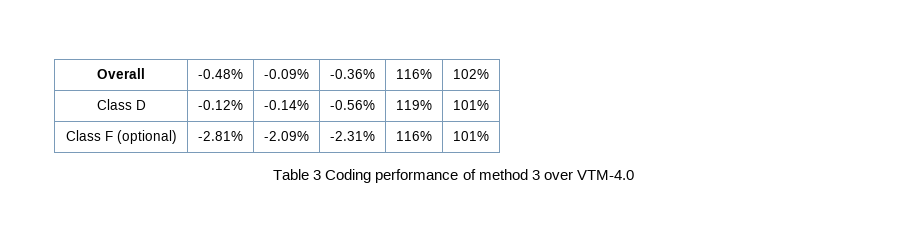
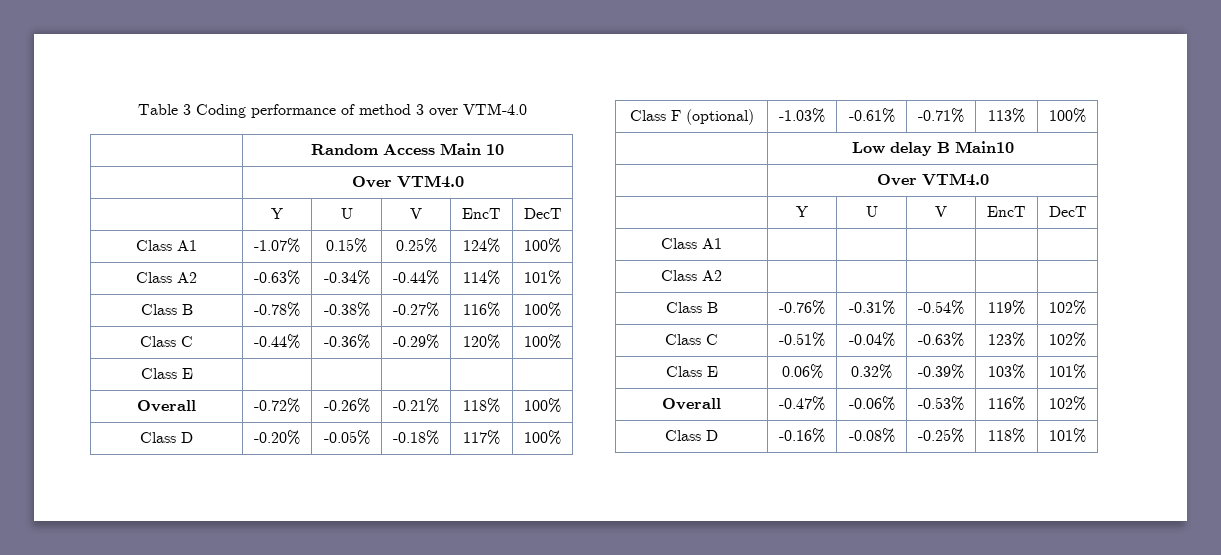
[97,68,145,79] [198,69,243,79] [264,69,309,79] [330,69,375,79] [396,69,432,79] [453,69,489,79] [96,99,146,110] [198,100,243,110] [264,100,309,110] [330,100,375,110] [396,100,432,110] [453,100,489,110] [65,130,177,144] [198,131,243,141] [264,131,309,141] [330,131,375,141] [396,131,432,141] [453,131,489,141] Overall | -0.48% | -0.09% | -0.36% | 116% | 102% // Class D | -0.12% | -0.14% | -0.56% | 119% | 101% // Class F (optional) | -2.81% | -2.09% | -2.31% | 116% | 101% // -> (137, 109) none
(634, 175) none -> [311,143,504,155] [351,175,464,188] [271,208,283,219] [340,208,353,219] [410,208,422,219] [462,208,501,219] [523,208,562,219] [136,240,197,251] [254,238,300,253] [326,238,367,253] [395,238,437,253] [463,238,500,253] [524,238,561,253] [136,272,197,283] [254,270,300,285] [323,270,370,285] [393,270,439,285] [463,270,500,285] [524,270,561,285] [140,304,193,315] [254,302,300,317] [323,302,370,317] [393,302,439,317] [463,302,500,317] [524,302,561,317] [140,336,193,347] [254,334,300,349] [323,334,370,349] [393,334,439,349] [463,334,500,349] [524,334,561,349] [140,368,193,379] [137,400,196,412] [254,398,300,413] [323,398,370,413] [393,398,439,413] [463,398,500,413] [524,398,561,413] [140,432,193,443] [254,430,300,445] [323,430,370,445] [393,430,439,445] [463,430,500,445] [524,430,561,445] [629,109,754,125] [779,108,825,123] [848,108,895,123] [918,108,964,123] [988,108,1025,123] [1049,108,1086,123] [851,141,1014,156] [876,173,989,186] [796,206,808,217] [865,206,878,217] [935,206,947,217] [987,206,1026,217] [1048,206,1087,217] [661,238,722,249] [661,270,722,281] [665,302,718,313] [779,300,825,315] [848,300,895,315] [918,300,964,315] [988,300,1025,315] [1049,300,1086,315] [665,334,718,345] [779,332,825,347] [848,332,895,347] [918,332,964,347] [988,332,1025,347] [1049,332,1086,347] [665,366,718,377] [781,364,823,379] [851,364,892,379] [918,364,964,379] [988,364,1025,379] [1049,364,1086,379] [662,398,721,410] [779,396,825,411] [848,396,895,411] [918,396,964,411] [988,396,1025,411] [1049,396,1086,411] [665,430,718,441] [779,428,825,443] [848,428,895,443] [918,428,964,443] [988,428,1025,443] [1049,428,1086,443] // | Random Access Main 10 // | Over VTM4.0 // | Y | U | V | EncT | DecT // Class A1 | -1.07% | 0.15% | 0.25% | 124% | 100% // Class A2 | -0.63% | -0.34% | -0.44% | 114% | 101% // Class B | -0.78% | -0.38% | -0.27% | 116% | 100% // Class C | -0.44% | -0.36% | -0.29% | 120% | 100% // Class E | | | | | // Overall | -0.72% | -0.26% | -0.21% | 118% | 100% // Class D | -0.20% | -0.05% | -0.18% | 117% | 100% // Class F (optional) | -1.03% | -0.61% | -0.71% | 113% | 100% // | Low delay B Main10 // | Over VTM4.0 // | Y | U | V | EncT | DecT // Class A1 | | | | | // Class A2 | | | | | // Class B | -0.76% | -0.31% | -0.54% | 119% | 102% // Class C | -0.51% | -0.04% | -0.63% | 123% | 102% // Class E | 0.06% | 0.32% | -0.39% | 103% | 101% // Overall | -0.47% | -0.06% | -0.53% | 116% | 102% // Class D | -0.16% | -0.08% | -0.25% | 118% | 101%

